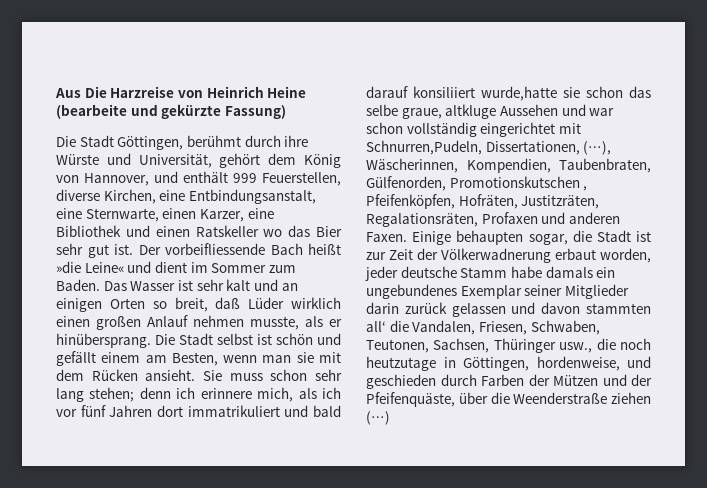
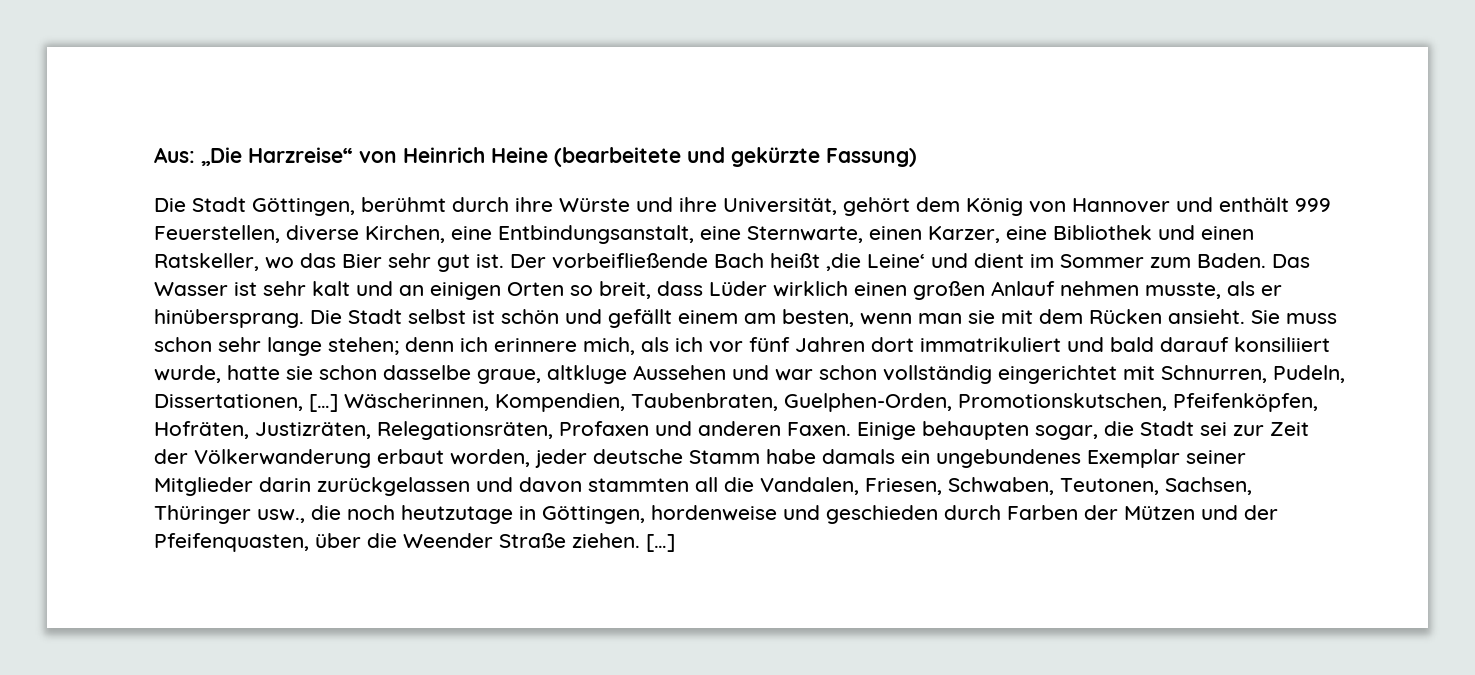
[55,86,175,98] Aus Die Harzreise -> [154,147,353,166] Aus: „Die Harzreise“
[56,104,127,119] (bearbeite -> [554,147,681,167] (bearbeitete
(131, 159) none -> [679,197,717,212] ihre
[84,173,149,186] Hannover, -> [1072,198,1170,213] Hannover
[195,225,259,237] Ratskeller -> [154,253,259,271] Ratskeller,
[165,243,265,255] vorbeifliessende -> [552,253,708,269] vorbeifließende
[56,261,124,273] »die Leine« -> [826,253,925,271] ‚die Leine‘
[215,297,241,309] daß -> [657,281,703,296] dass
[171,352,218,366] Besten, -> [782,309,854,327] besten,
[56,388,84,402] lang -> [267,337,322,356] lange
[481,86,651,101] [366,104,398,116] wurde,hatte sie schon das selbe -> [154,365,471,383] wurde, hatte sie schon dasselbe
[366,140,612,155] [366,158,651,173] [366,176,588,191] [366,194,600,209] [366,213,478,227] Schnurren,Pudeln, Dissertationen, (…), Wäscherinnen, Kompendien, Taubenbraten, Gülfenorden, Promotionskutschen , Pfeifenköpfen, Hofräten, Justitzräten, Regalationsräten, -> [1161,365,1345,383] [154,393,1318,412] [154,421,553,440] Schnurren, Pudeln, Dissertationen, […] Wäscherinnen, Kompendien, Taubenbraten, Guelphen-Orden, Promotionskutschen, Pfeifenköpfen, Hofräten, Justizräten, Relegationsräten,
[636,231,651,242] ist -> [1200,422,1227,436] sei
[441,248,551,263] Völkerwadnerung -> [194,449,371,468] Völkerwanderung
[404,302,506,317] zurück gelassen -> [317,477,470,496] zurückgelassen
[366,321,386,332] all‘ -> [695,477,718,492] all
[536,356,620,371] hordenweise, -> [651,505,777,521] hordenweise
[366,392,455,407] Pfeifenquäste, -> [154,533,309,552] Pfeifenquasten,
[513,392,651,404] [366,411,390,425] Weenderstraße ziehen (…) -> [403,533,675,552] Weender Straße ziehen. […]

